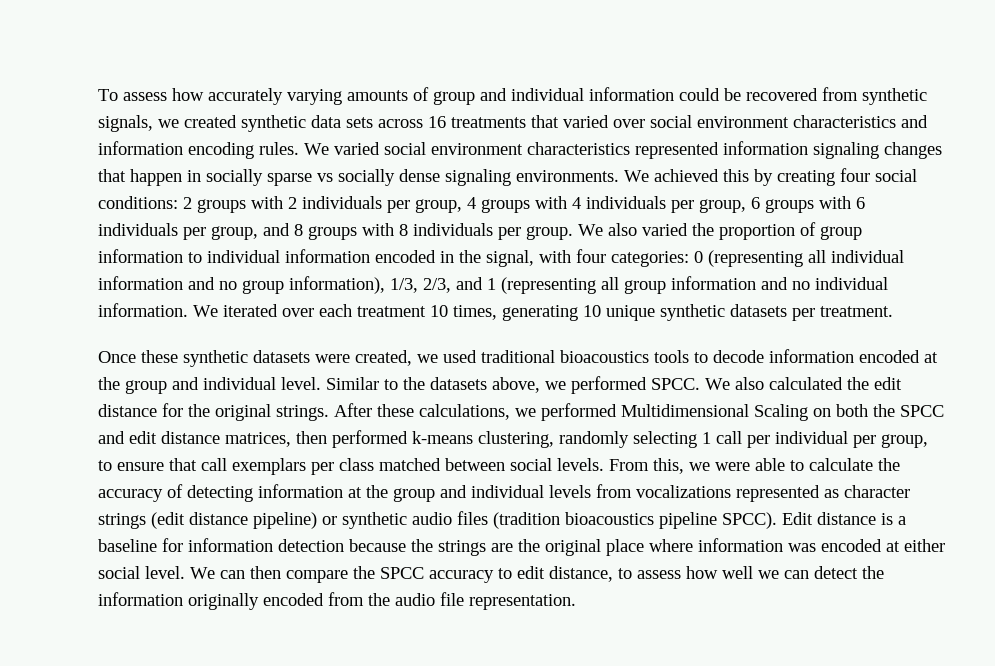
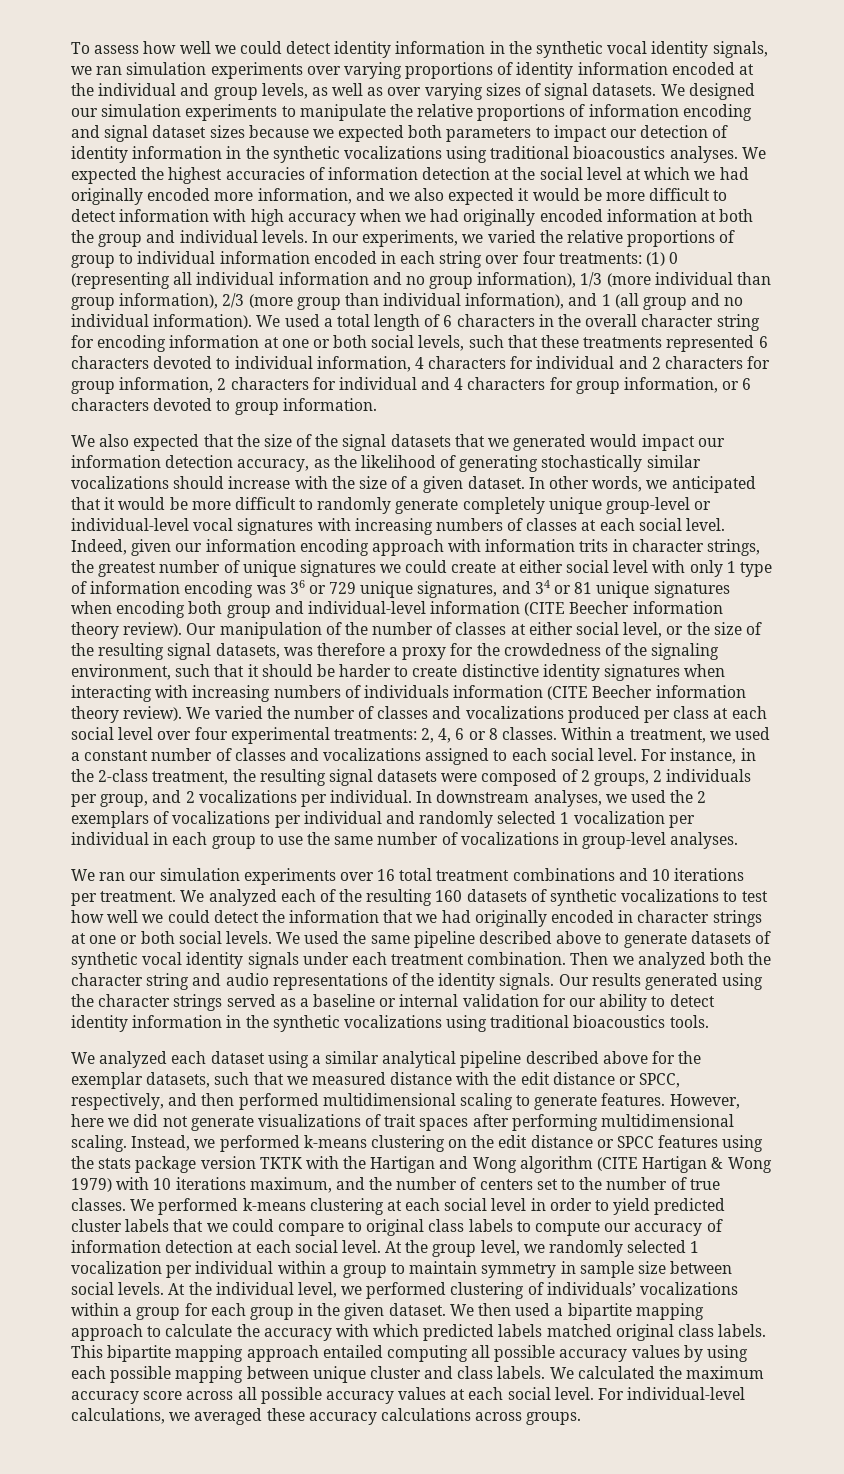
[208,87,927,105] [98,115,928,132] [98,141,942,159] [98,168,917,186] [98,196,865,213] [98,222,862,240] [98,249,183,263] accurately varying amounts of group and individual information could be recovered from synthetic signals, we created synthetic data sets across 16 treatments that varied over social environment characteristics and information encoding rules. We varied social environment characteristics represented information signaling changes that happen in socially sparse vs socially dense signaling environments. We achieved this by creating four social conditions: 2 groups with 2 individuals per group, 4 groups with 4 individuals per group, 6 groups with 6 individuals per group, and 8 groups with 8 individuals per group. We also varied the proportion of group information -> [179,41,768,58] [71,62,755,79] [71,83,755,100] [71,104,752,121] [71,125,729,142] [71,146,766,163] [71,167,749,184] [71,188,728,205] [71,209,754,226] [71,230,736,247] [71,255,115,268] well we could detect identity information in the synthetic vocal identity signals, we ran simulation experiments over varying proportions of identity information encoded at the individual and group levels, as well as over varying sizes of signal datasets. We designed our simulation experiments to manipulate the relative proportions of information encoding and signal dataset sizes because we expected both parameters to impact our detection of identity information in the synthetic vocalizations using traditional bioacoustics analyses. We expected the highest accuracies of information detection at the social level at which we had originally encoded more information, and we also expected it would be more difficult to detect information with high accuracy when we had originally encoded information at both the group and individual levels. In our experiments, we varied the relative proportions of group
[459,249,689,267] the signal, with four categories: -> [400,251,666,268] each string over four treatments: (1)
[390,276,888,294] [98,303,893,321] [98,349,938,367] [98,376,902,394] [98,403,944,421] [98,430,928,448] [98,458,900,475] [98,484,910,502] [98,511,906,529] [98,538,945,556] [98,566,884,583] [98,592,576,610] 1/3, 2/3, and 1 (representing all group information and no individual information. We iterated over each treatment 10 times, generating 10 unique synthetic datasets per treatment. // Once these synthetic datasets were created, we used traditional bioacoustics tools to decode information encoded at the group and individual level. Similar to the datasets above, we performed SPCC. We also calculated the edit distance for the original strings. After these calculations, we performed Multidimensional Scaling on both the SPCC and edit distance matrices, then performed k-means clustering, randomly selecting 1 call per individual per group, to ensure that call exemplars per class matched between social levels. From this, we were able to calculate the accuracy of detecting information at the group and individual levels from vocalizations represented as character strings (edit distance pipeline) or synthetic audio files (tradition bioacoustics pipeline SPCC). Edit distance is a baseline for information detection because the strings are the original place where information was encoded at either social level. We can then compare the SPCC accuracy to edit distance, to assess how well we can detect the information originally encoded from the audio file representation. -> [580,272,772,287] [71,293,744,310] [71,314,760,331] [71,335,768,352] [71,356,771,372] [71,377,752,394] [71,398,377,415] [71,434,725,451] [71,455,701,472] [71,476,756,493] [71,497,712,514] [71,518,726,535] [71,539,761,556] [71,560,772,577] [71,580,730,598] [71,601,723,618] [71,622,762,639] [71,643,720,660] [71,664,726,681] [71,685,746,702] [71,706,767,723] [71,727,770,744] [71,748,756,765] [71,769,752,786] [71,790,707,807] [71,811,695,828] [71,832,739,849] [71,868,745,885] [71,889,768,906] [71,910,762,927] [71,931,771,948] [71,952,772,969] [71,973,764,990] [71,994,715,1011] [71,1015,709,1032] [71,1051,702,1068] [71,1072,681,1089] [71,1093,740,1110] [71,1114,735,1131] [71,1135,764,1152] [71,1156,772,1173] [71,1177,720,1193] [71,1198,726,1215] [71,1219,723,1236] [71,1240,700,1257] [71,1261,733,1278] [71,1282,739,1299] [71,1303,704,1320] [71,1324,767,1341] [71,1345,749,1362] [71,1366,765,1383] [71,1387,746,1404] [71,1408,582,1425] 1/3 (more individual than group information), 2/3 (more group than individual information), and 1 (all group and no individual information). We used a total length of 6 characters in the overall character string for encoding information at one or both social levels, such that these treatments represented 6 characters devoted to individual information, 4 characters for individual and 2 characters for group information, 2 characters for individual and 4 characters for group information, or 6 characters devoted to group information. // We also expected that the size of the signal datasets that we generated would impact our information detection accuracy, as the likelihood of generating stochastically similar vocalizations should increase with the size of a given dataset. In other words, we anticipated that it would be more difficult to randomly generate completely unique group-level or individual-level vocal signatures with increasing numbers of classes at each social level. Indeed, given our information encoding approach with information trits in character strings, the greatest number of unique signatures we could create at either social level with only 1 type of information encoding was 36 or 729 unique signatures, and 34 or 81 unique signatures when encoding both group and individual-level information (CITE Beecher information theory review). Our manipulation of the number of classes at either social level, or the size of the resulting signal datasets, was therefore a proxy for the crowdedness of the signaling environment, such that it should be harder to create distinctive identity signatures when interacting with increasing numbers of individuals information (CITE Beecher information theory review). We varied the number of classes and vocalizations produced per class at each social level over four experimental treatments: 2, 4, 6 or 8 classes. Within a treatment, we used a constant number of classes and vocalizations assigned to each social level. For instance, in the 2-class treatment, the resulting signal datasets were composed of 2 groups, 2 individuals per group, and 2 vocalizations per individual. In downstream analyses, we used the 2 exemplars of vocalizations per individual and randomly selected 1 vocalization per individual in each group to use the same number of vocalizations in group-level analyses. // We ran our simulation experiments over 16 total treatment combinations and 10 iterations per treatment. We analyzed each of the resulting 160 datasets of synthetic vocalizations to test how well we could detect the information that we had originally encoded in character strings at one or both social levels. We used the same pipeline described above to generate datasets of synthetic vocal identity signals under each treatment combination. Then we analyzed both the character string and audio representations of the identity signals. Our results generated using the character strings served as a baseline or internal validation for our ability to detect identity information in the synthetic vocalizations using traditional bioacoustics tools. // We analyzed each dataset using a similar analytical pipeline described above for the exemplar datasets, such that we measured distance with the edit distance or SPCC, respectively, and then performed multidimensional scaling to generate features. However, here we did not generate visualizations of trait spaces after performing multidimensional scaling. Instead, we performed k-means clustering on the edit distance or SPCC features using the stats package version TKTK with the Hartigan and Wong algorithm (CITE Hartigan & Wong 1979) with 10 iterations maximum, and the number of centers set to the number of true classes. We performed k-means clustering at each social level in order to yield predicted cluster labels that we could compare to original class labels to compute our accuracy of information detection at each social level. At the group level, we randomly selected 1 vocalization per individual within a group to maintain symmetry in sample size between social levels. At the individual level, we performed clustering of individuals’ vocalizations within a group for each group in the given dataset. We then used a bipartite mapping approach to calculate the accuracy with which predicted labels matched original class labels. This bipartite mapping approach entailed computing all possible accuracy values by using each possible mapping between unique cluster and class labels. We calculated the maximum accuracy score across all possible accuracy values at each social level. For individual-level calculations, we averaged these accuracy calculations across groups.

